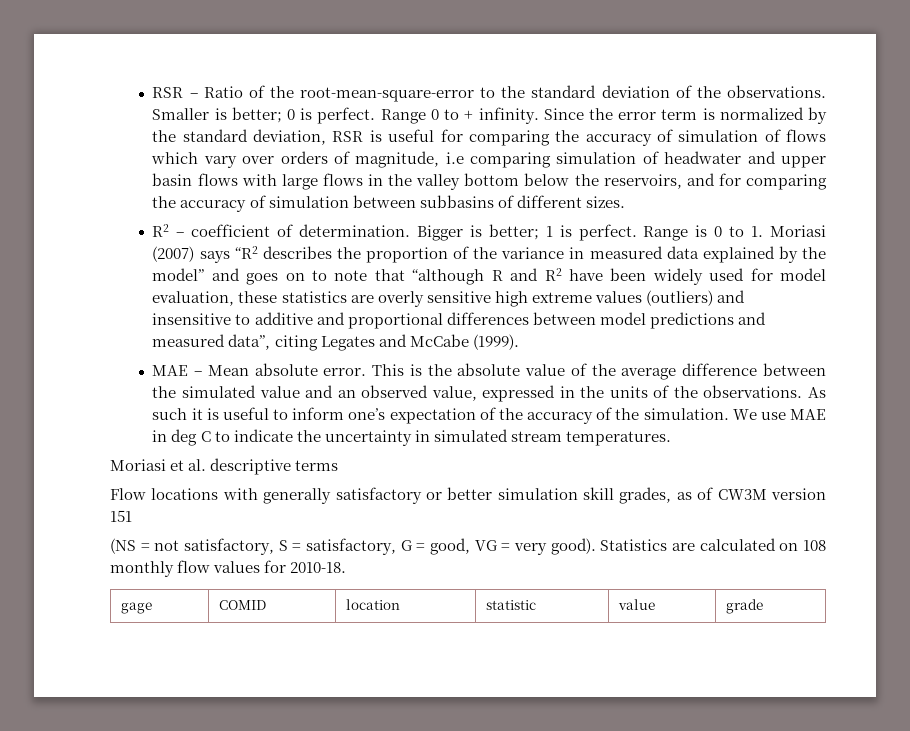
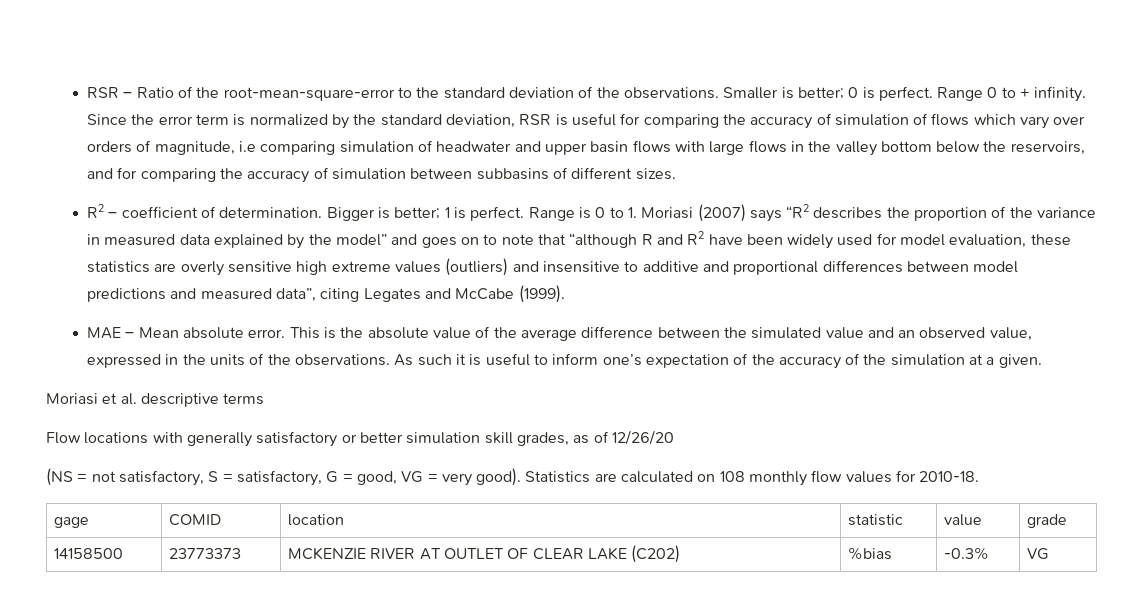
[643,408,826,420] [152,429,671,446] simulation. We use MAE in deg C to indicate the uncertainty in simulated stream temperatures. -> [890,354,1042,368] simulation at a given.
[717,488,826,500] [110,510,132,522] CW3M version 151 -> [611,430,674,445] 12/26/20
(764, 606) none -> [54,548,124,559] [169,548,242,559] [288,545,681,563] [848,547,893,560] [944,547,990,560] [1027,548,1050,560] // 14158500 | 23773373 | MCKENZIE RIVER AT OUTLET OF CLEAR LAKE (C202) | %bias | -0.3% | VG

